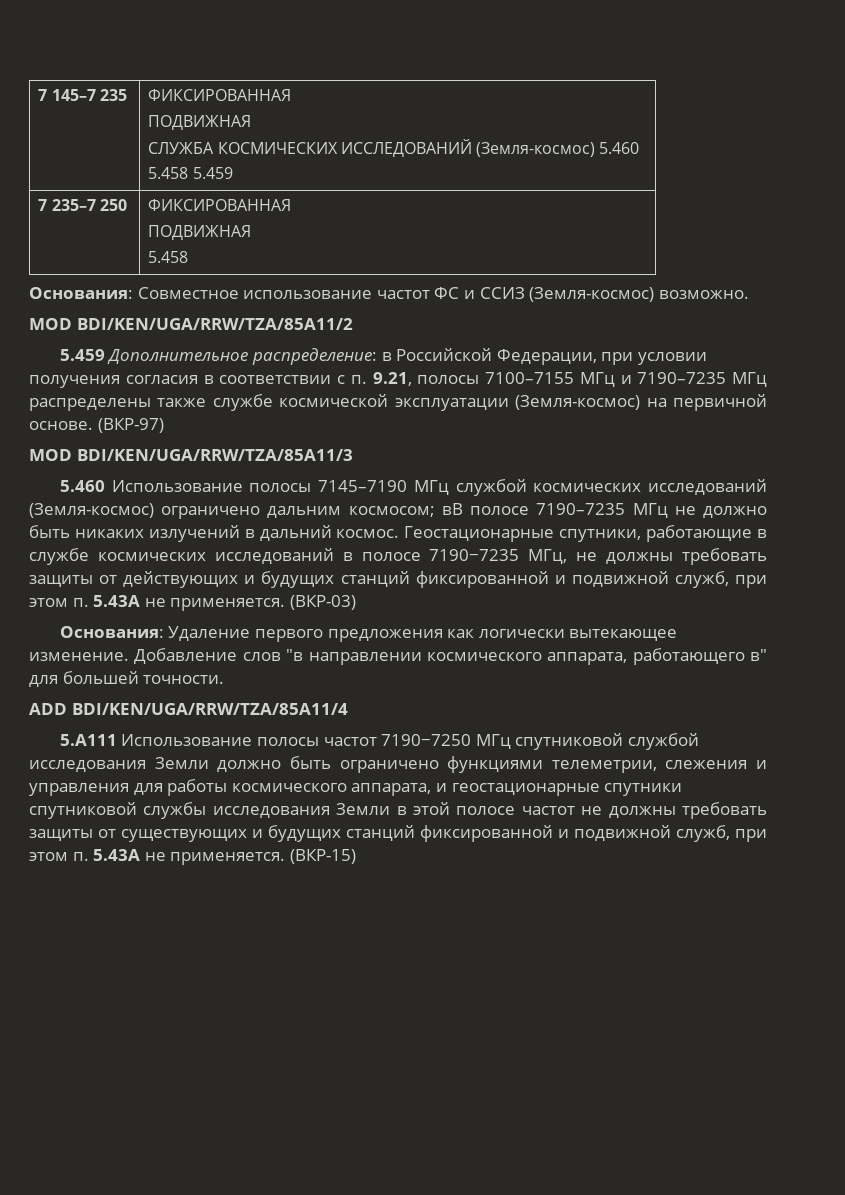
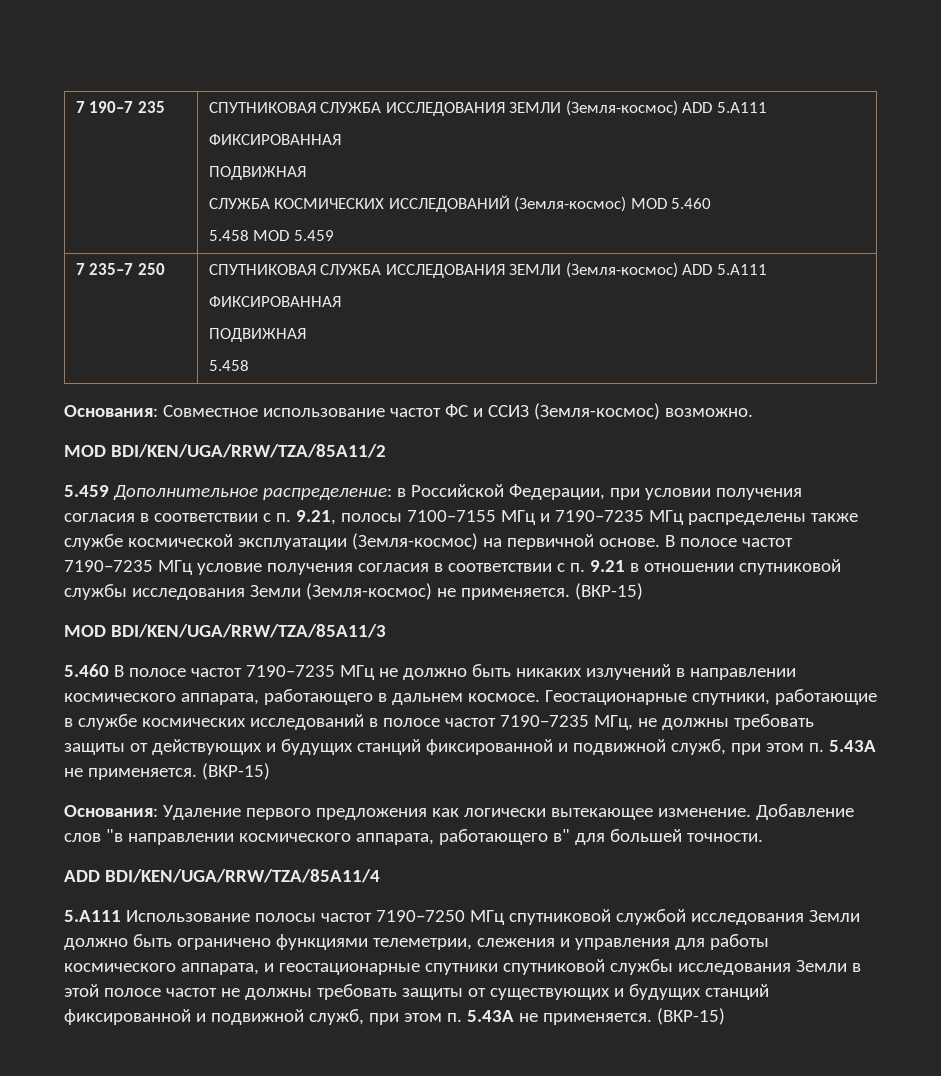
[38,89,96,101] 7 145–7 -> [76,101,134,113] 7 190–7
(127, 95) none -> [209,100,767,116] CПУТНИКОВАЯ СЛУЖБА ИССЛЕДОВАНИЯ ЗЕМЛИ (Земля-космос) ADD 5.A111 //
(596, 149) none -> [630,198,667,209] MOD
(189, 173) none -> [253,230,290,241] MOD
(127, 205) none -> [209,262,767,278] СПУТНИКОВАЯ СЛУЖБА ИССЛЕДОВАНИЯ ЗЕМЛИ (Земля-космос) ADD 5.A111 //
[97,418,164,433] [29,449,353,461] [59,479,767,496] [29,503,530,519] (ВКР-97) // MOD BDI/KEN/UGA/RRW/TZA/85A11/3 // 5.460 Использование полосы 7145–7190 МГц службой космических исследований (Земля-космос) ограничено дальним космосом; вВ полосе -> [664,535,793,547] [64,559,841,575] [64,583,643,600] [64,624,386,638] [64,664,242,677] В полосе частот 7190−7235 МГц условие получения согласия в соответствии с п. 9.21 в отношении спутниковой службы исследования Земли (Земля-космос) не применяется. (ВКР-15) // MOD BDI/KEN/UGA/RRW/TZA/85A11/3 // 5.460 В полосе частот
[259,525,400,541] дальний космос. -> [689,668,796,680] [64,689,540,705] направлении космического аппарата, работающего в дальнем космосе.
(421, 556) none -> [444,718,496,727] частот
[289,595,356,610] (ВКР-03) -> [201,763,270,780] (ВКР-15)

